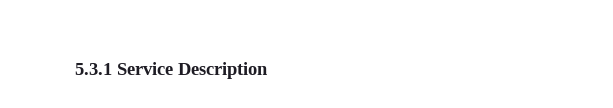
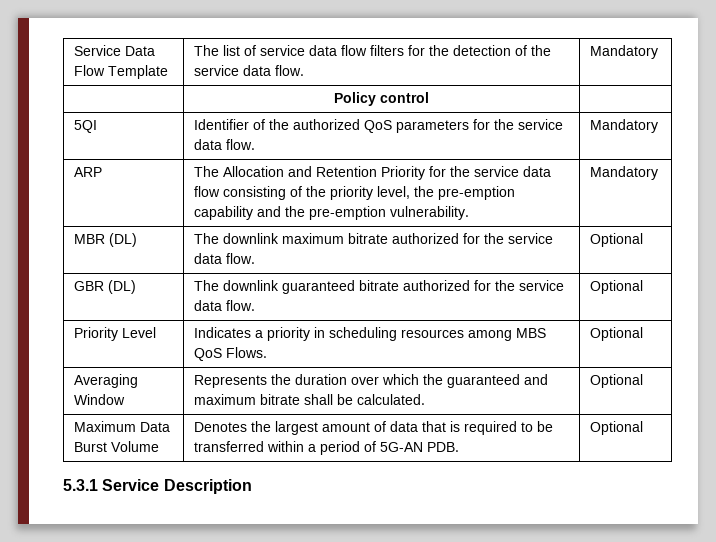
(75, 69) none -> [74,45,156,56] [74,65,169,79] [194,45,552,56] [194,65,305,76] [590,45,659,59] [334,92,429,106] [74,120,98,133] [194,119,564,133] [194,139,256,150] [590,119,659,133] [74,167,103,177] [194,166,552,180] [194,186,516,200] [194,206,470,220] [590,166,659,180] [74,233,138,247] [194,233,554,244] [194,253,256,264] [590,233,644,247] [74,280,137,294] [194,280,565,294] [194,300,256,311] [590,280,644,294] [74,327,157,341] [194,327,547,341] [194,347,268,361] [590,327,644,341] [74,374,139,388] [74,394,126,405] [194,374,549,388] [194,394,426,405] [590,374,644,388] [74,421,171,432] [74,441,160,452] [194,421,554,435] [194,441,460,455] [590,421,644,435] Service Data Flow Template | The list of service data flow filters for the detection of the service data flow. | Mandatory // | Policy control | // 5QI | Identifier of the authorized QoS parameters for the service data flow. | Mandatory // ARP | The Allocation and Retention Priority for the service data flow consisting of the priority level, the pre-emption capability and the pre-emption vulnerability. | Mandatory // MBR (DL) | The downlink maximum bitrate authorized for the service data flow. | Optional // GBR (DL) | The downlink guaranteed bitrate authorized for the service data flow. | Optional // Priority Level | Indicates a priority in scheduling resources among MBS QoS Flows. | Optional // Averaging Window | Represents the duration over which the guaranteed and maximum bitrate shall be calculated. | Optional // Maximum Data Burst Volume | Denotes the largest amount of data that is required to be transferred within a period of 5G-AN PDB. | Optional //

